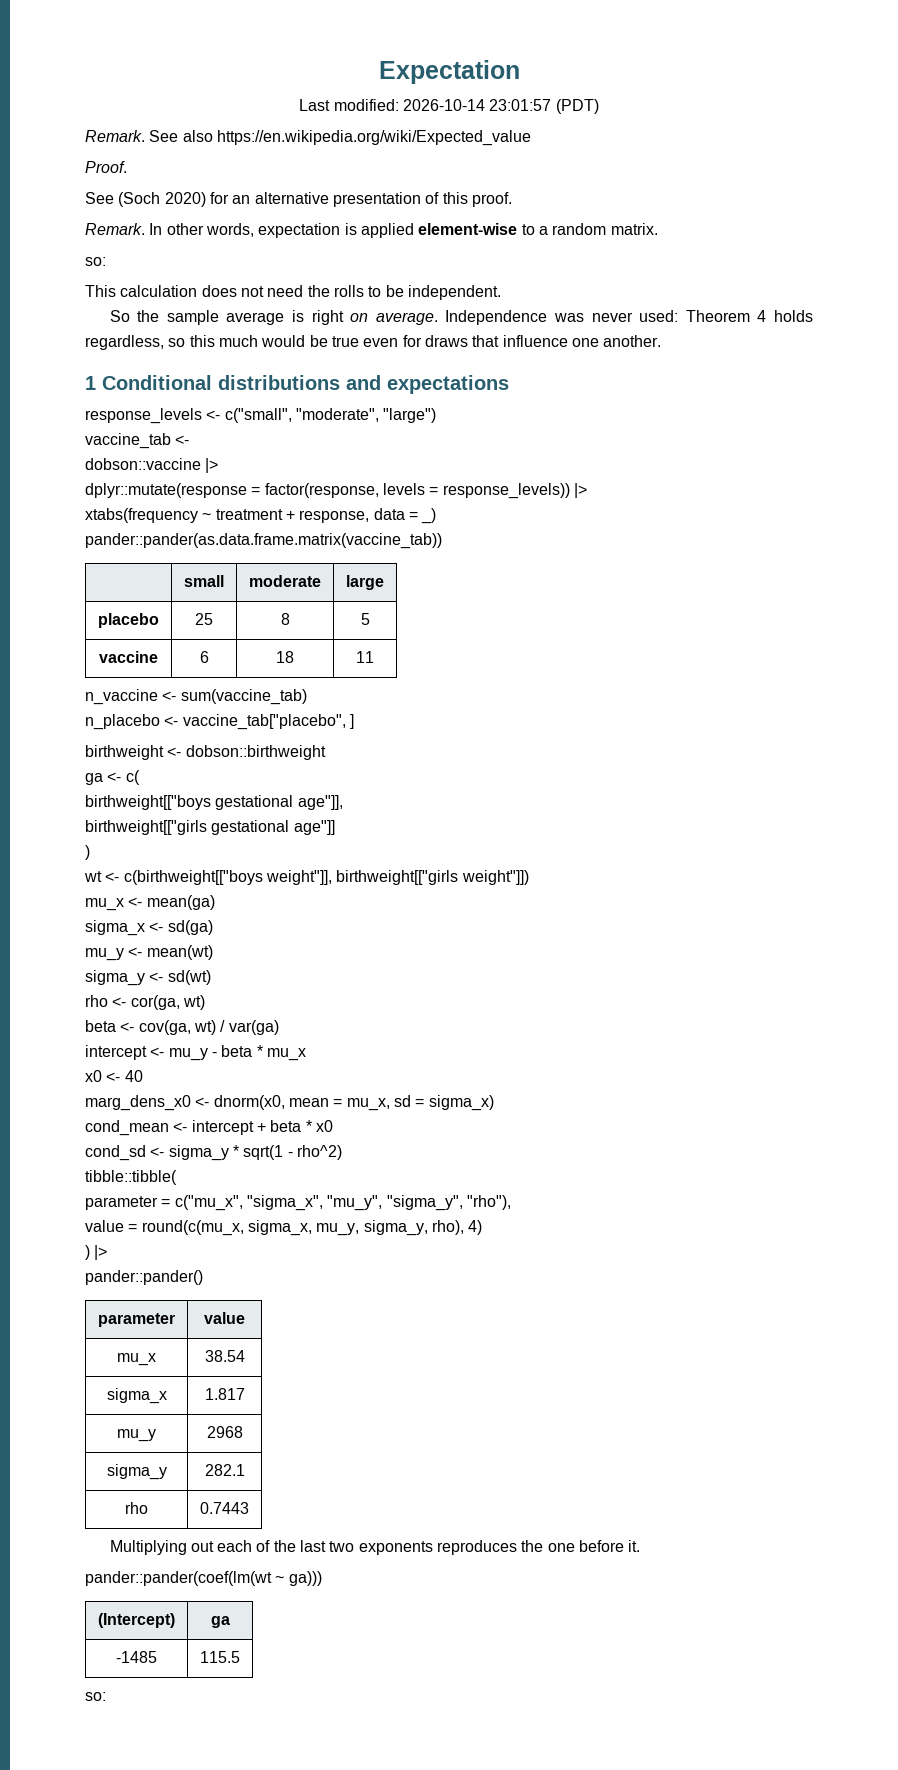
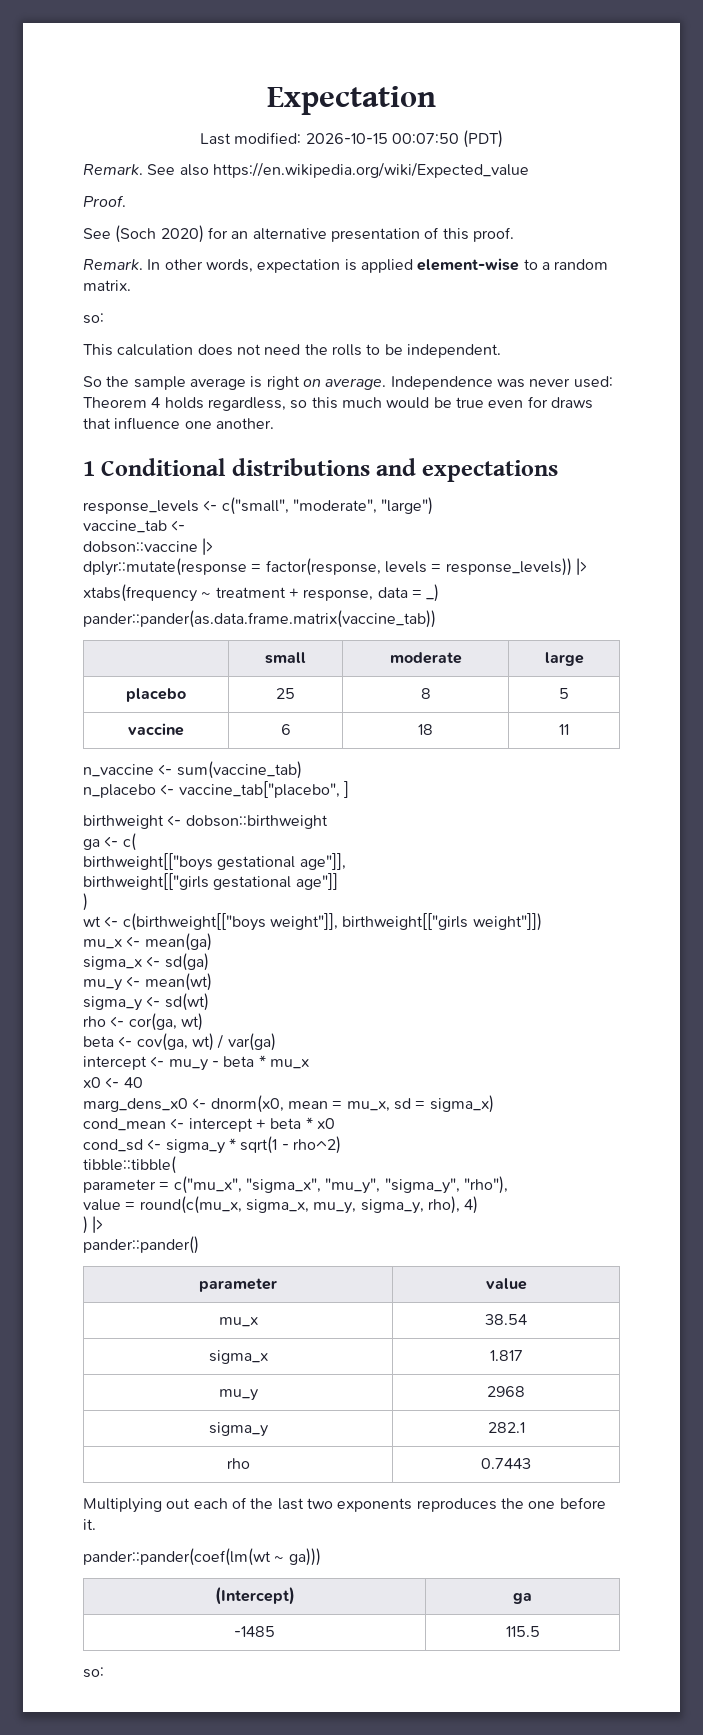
[403,99,552,111] 2026-10-14 23:01:57 -> [305,133,459,144] 2026-10-15 00:07:50

